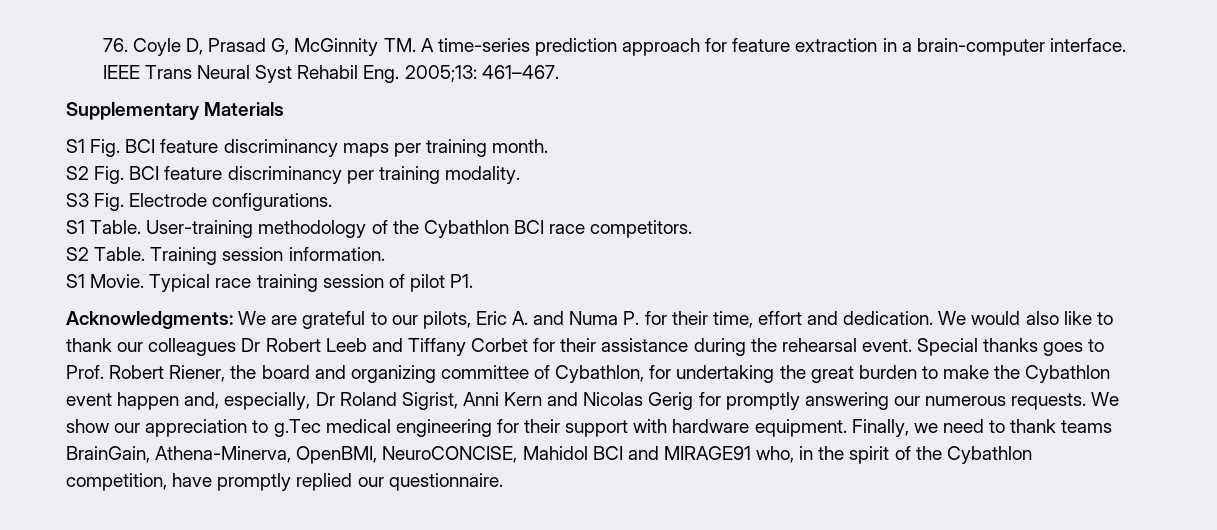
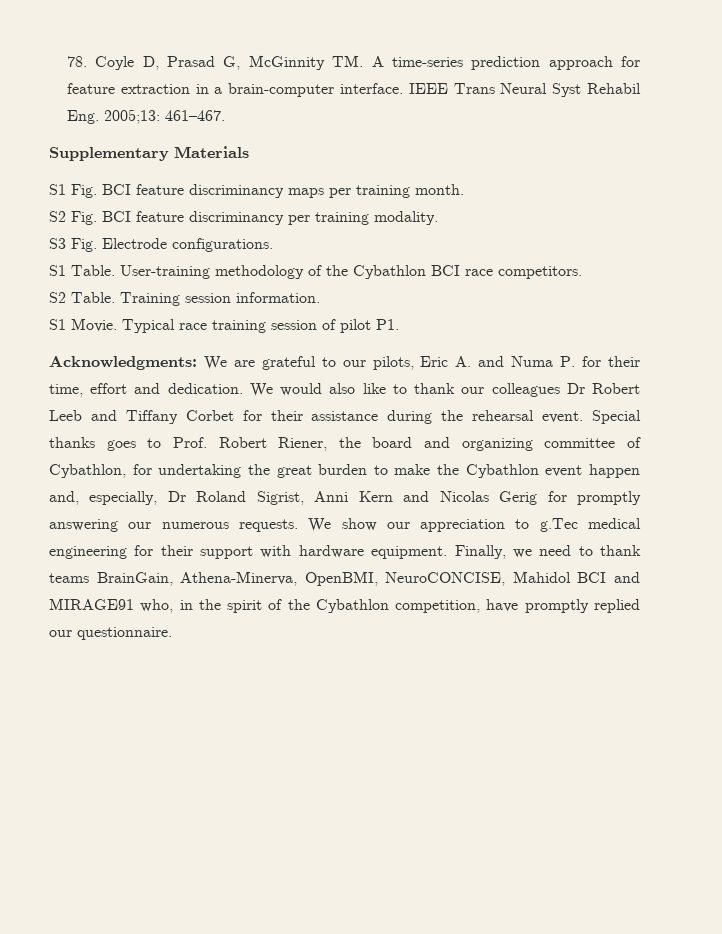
[102,38,128,52] 76. -> [66,56,87,67] 78.

